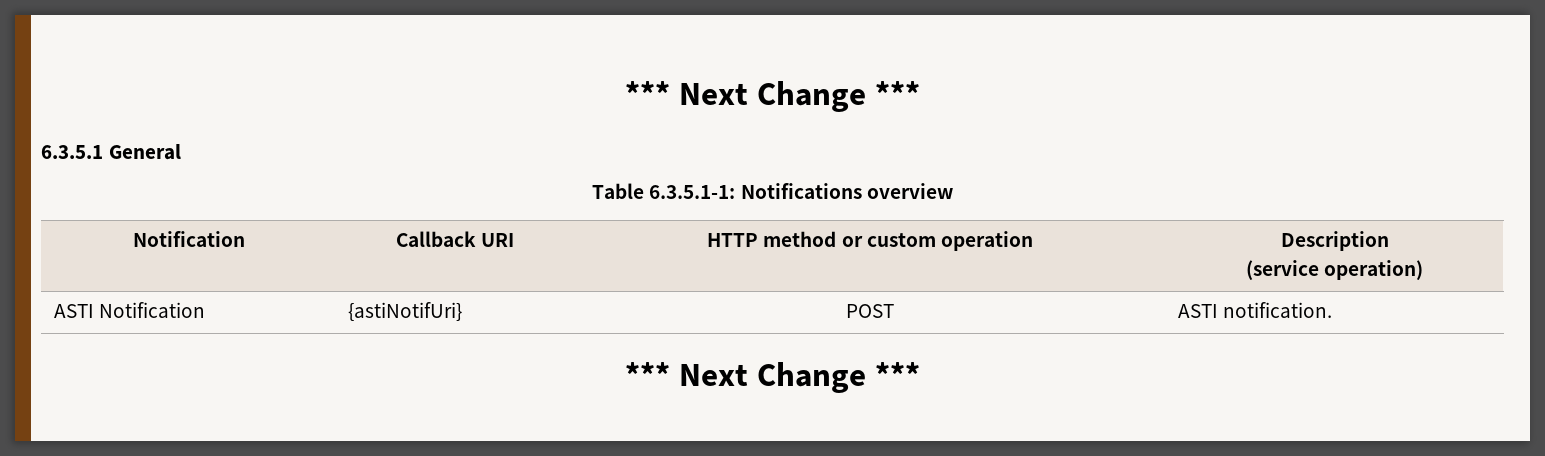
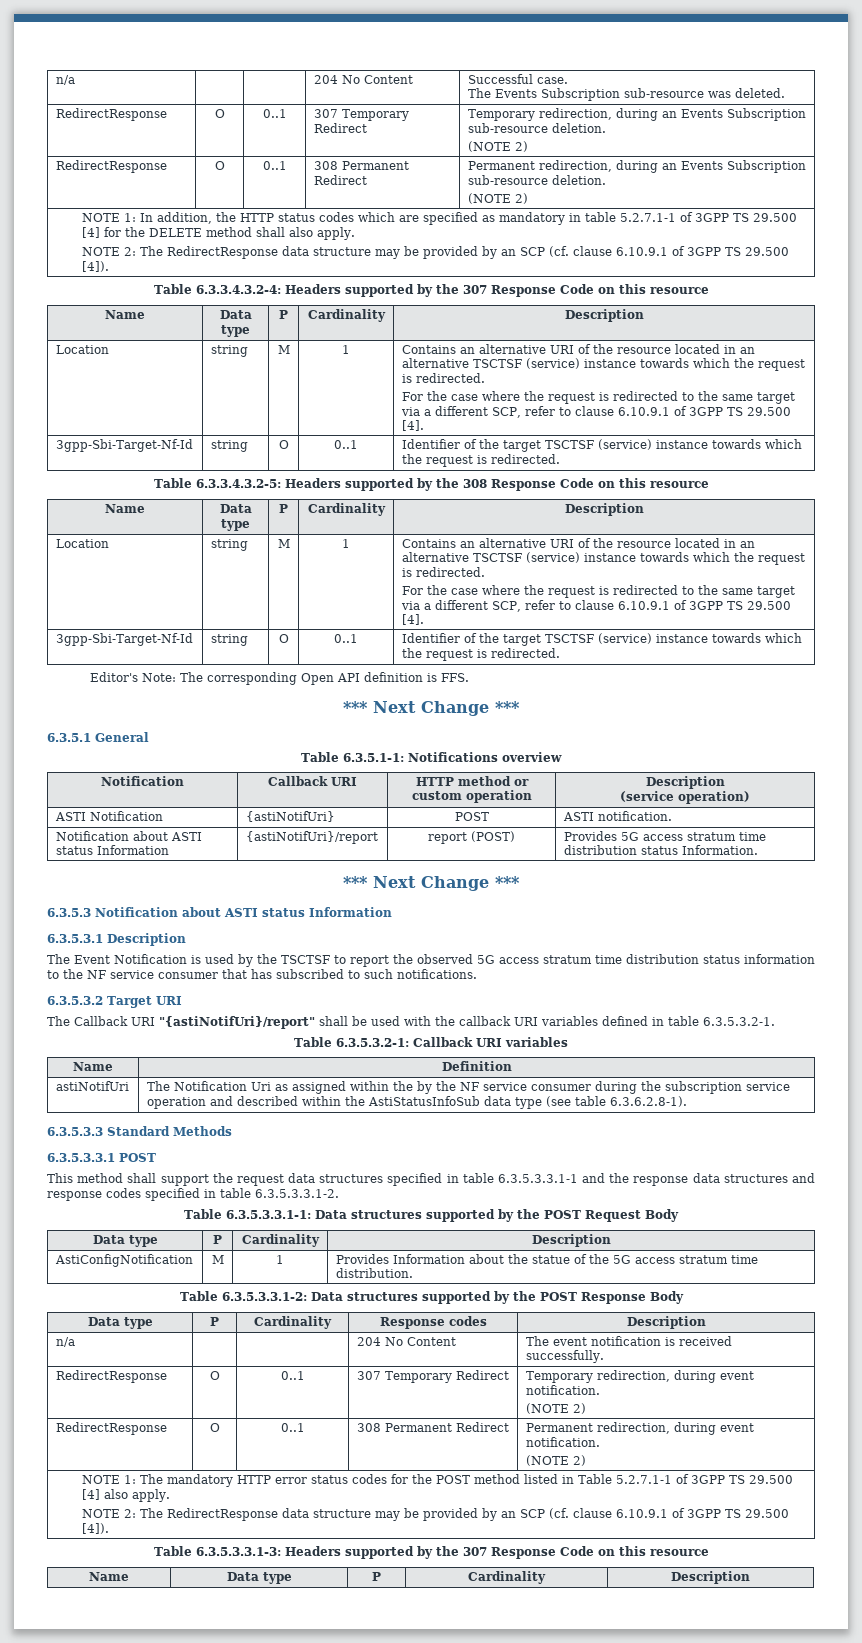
(625, 93) none -> [55,75,75,85] [313,75,413,84] [467,74,568,84] [467,88,785,101] [55,108,167,121] [214,109,225,118] [262,109,287,118] [313,109,409,121] [313,123,367,133] [467,108,806,121] [467,123,606,133] [467,141,528,152] [55,160,167,173] [214,161,225,170] [262,161,287,170] [313,161,409,170] [313,175,367,185] [467,160,806,173] [467,175,606,185] [467,193,528,204] [81,212,797,225] [81,227,355,240] [81,246,789,259] [81,261,109,272] [153,284,709,297] [105,310,145,319] [219,310,252,319] [221,325,250,337] [279,310,288,319] [307,309,386,322] [564,309,644,322] [55,345,109,354] [210,345,248,357] [277,345,290,354] [342,345,350,354] [401,344,755,354] [401,358,805,371] [401,373,485,383] [401,391,795,404] [400,406,791,418] [401,420,424,431] [55,439,193,452] [210,440,248,452] [278,440,289,449] [334,440,358,449] [401,439,802,452] [401,454,560,467] [153,478,709,491] [105,504,145,513] [219,504,252,513] [221,519,250,531] [279,504,288,513] [307,503,386,516] [564,503,644,516] [55,539,109,548] [210,539,248,551] [277,539,290,548] [342,539,350,548] [401,538,755,548] [401,552,805,565] [401,567,485,577] [401,585,795,598] [400,600,791,612] [401,614,424,625] [55,633,193,646] [210,634,248,646] [278,634,289,643] [334,634,358,643] [401,633,802,646] [401,648,560,661] [90,672,470,685] n/a | | | 204 No Content | Successful case. // The Events Subscription sub-resource was deleted. // RedirectResponse | O | 0..1 | 307 Temporary Redirect | Temporary redirection, during an Events Subscription sub-resource deletion. // (NOTE 2) // RedirectResponse | O | 0..1 | 308 Permanent Redirect | Permanent redirection, during an Events Subscription sub-resource deletion. // (NOTE 2) // NOTE 1: In addition, the HTTP status codes which are specified as mandatory in table 5.2.7.1-1 of 3GPP TS 29.500 [4] for the DELETE method shall also apply. // NOTE 2: The RedirectResponse data structure may be provided by an SCP (cf. clause 6.10.9.1 of 3GPP TS 29.500 [4]). // Table 6.3.3.4.3.2-4: Headers supported by the 307 Response Code on this resource // Name | Data type | P | Cardinality | Description // Location | string | M | 1 | Contains an alternative URI of the resource located in an alternative TSCTSF (service) instance towards which the request is redirected. // For the case where the request is redirected to the same target via a different SCP, refer to clause 6.10.9.1 of 3GPP TS 29.500 [4]. // 3gpp-Sbi-Target-Nf-Id | string | O | 0..1 | Identifier of the target TSCTSF (service) instance towards which the request is redirected. // Table 6.3.3.4.3.2-5: Headers supported by the 308 Response Code on this resource // Name | Data type | P | Cardinality | Description // Location | string | M | 1 | Contains an alternative URI of the resource located in an alternative TSCTSF (service) instance towards which the request is redirected. // For the case where the request is redirected to the same target via a different SCP, refer to clause 6.10.9.1 of 3GPP TS 29.500 [4]. // 3gpp-Sbi-Target-Nf-Id | string | O | 0..1 | Identifier of the target TSCTSF (service) instance towards which the request is redirected. // Editor's Note: The corresponding Open API definition is FFS. //
[625,362,920,393] // *** Next Change *** -> [55,831,202,841] [55,845,169,855] [245,831,378,844] [428,831,515,844] [563,831,766,841] [563,845,758,855] [343,876,520,891] [47,907,392,917] [47,933,186,946] [47,954,815,967] [47,969,477,979] [47,996,182,1008] [47,1016,775,1029] [294,1037,568,1047] [73,1062,113,1071] [441,1061,512,1071] [55,1081,129,1091] [146,1081,790,1094] [146,1096,687,1109] [47,1126,232,1136] [47,1153,156,1162] [47,1173,815,1186] [47,1188,339,1201] [184,1209,679,1222] [92,1235,158,1247] [213,1235,222,1244] [241,1234,320,1247] [531,1234,611,1247] [54,1254,193,1267] [211,1255,224,1264] [276,1255,284,1264] [335,1254,758,1264] [335,1268,413,1278] [179,1291,684,1304] [87,1317,153,1329] [210,1317,219,1326] [254,1316,332,1329] [379,1316,487,1329] [626,1316,706,1329] [55,1337,75,1347] [356,1337,456,1346] [525,1336,732,1346] [525,1350,604,1363] [55,1370,167,1383] [209,1371,220,1380] [280,1371,305,1380] [356,1370,509,1383] [525,1370,754,1383] [525,1385,600,1395] [525,1403,586,1414] [55,1422,167,1435] [209,1423,220,1432] [280,1423,305,1432] [356,1422,509,1432] [525,1422,754,1435] [525,1437,600,1447] [525,1455,586,1466] [81,1474,793,1487] [81,1489,170,1502] [81,1508,789,1521] [81,1523,109,1534] [153,1546,709,1559] [89,1572,129,1581] [226,1572,292,1584] [372,1572,381,1581] [468,1571,546,1584] [671,1571,750,1584] // Notification about ASTI status Information | {astiNotifUri}/report | report (POST) | Provides 5G access stratum time distribution status Information. // *** Next Change *** // 6.3.5.3 Notification about ASTI status Information // 6.3.5.3.1 Description // The Event Notification is used by the TSCTSF to report the observed 5G access stratum time distribution status information to the NF service consumer that has subscribed to such notifications. // 6.3.5.3.2 Target URI // The Callback URI "{astiNotifUri}/report" shall be used with the callback URI variables defined in table 6.3.5.3.2-1. // Table 6.3.5.3.2-1: Callback URI variables // Name | Definition // astiNotifUri | The Notification Uri as assigned within the by the NF service consumer during the subscription service operation and described within the AstiStatusInfoSub data type (see table 6.3.6.2.8-1). // 6.3.5.3.3 Standard Methods // 6.3.5.3.3.1 POST // This method shall support the request data structures specified in table 6.3.5.3.3.1-1 and the response data structures and response codes specified in table 6.3.5.3.3.1-2. // Table 6.3.5.3.3.1-1: Data structures supported by the POST Request Body // Data type | P | Cardinality | Description // AstiConfigNotification | M | 1 | Provides Information about the statue of the 5G access stratum time distribution. // Table 6.3.5.3.3.1-2: Data structures supported by the POST Response Body // Data type | P | Cardinality | Response codes | Description // n/a | | | 204 No Content | The event notification is received successfully. // RedirectResponse | O | 0..1 | 307 Temporary Redirect | Temporary redirection, during event notification. // (NOTE 2) // RedirectResponse | O | 0..1 | 308 Permanent Redirect | Permanent redirection, during event notification. // (NOTE 2) // NOTE 1: The mandatory HTTP error status codes for the POST method listed in Table 5.2.7.1-1 of 3GPP TS 29.500 [4] also apply. // NOTE 2: The RedirectResponse data structure may be provided by an SCP (cf. clause 6.10.9.1 of 3GPP TS 29.500 [4]). // Table 6.3.5.3.3.1-3: Headers supported by the 307 Response Code on this resource // Name | Data type | P | Cardinality | Description

